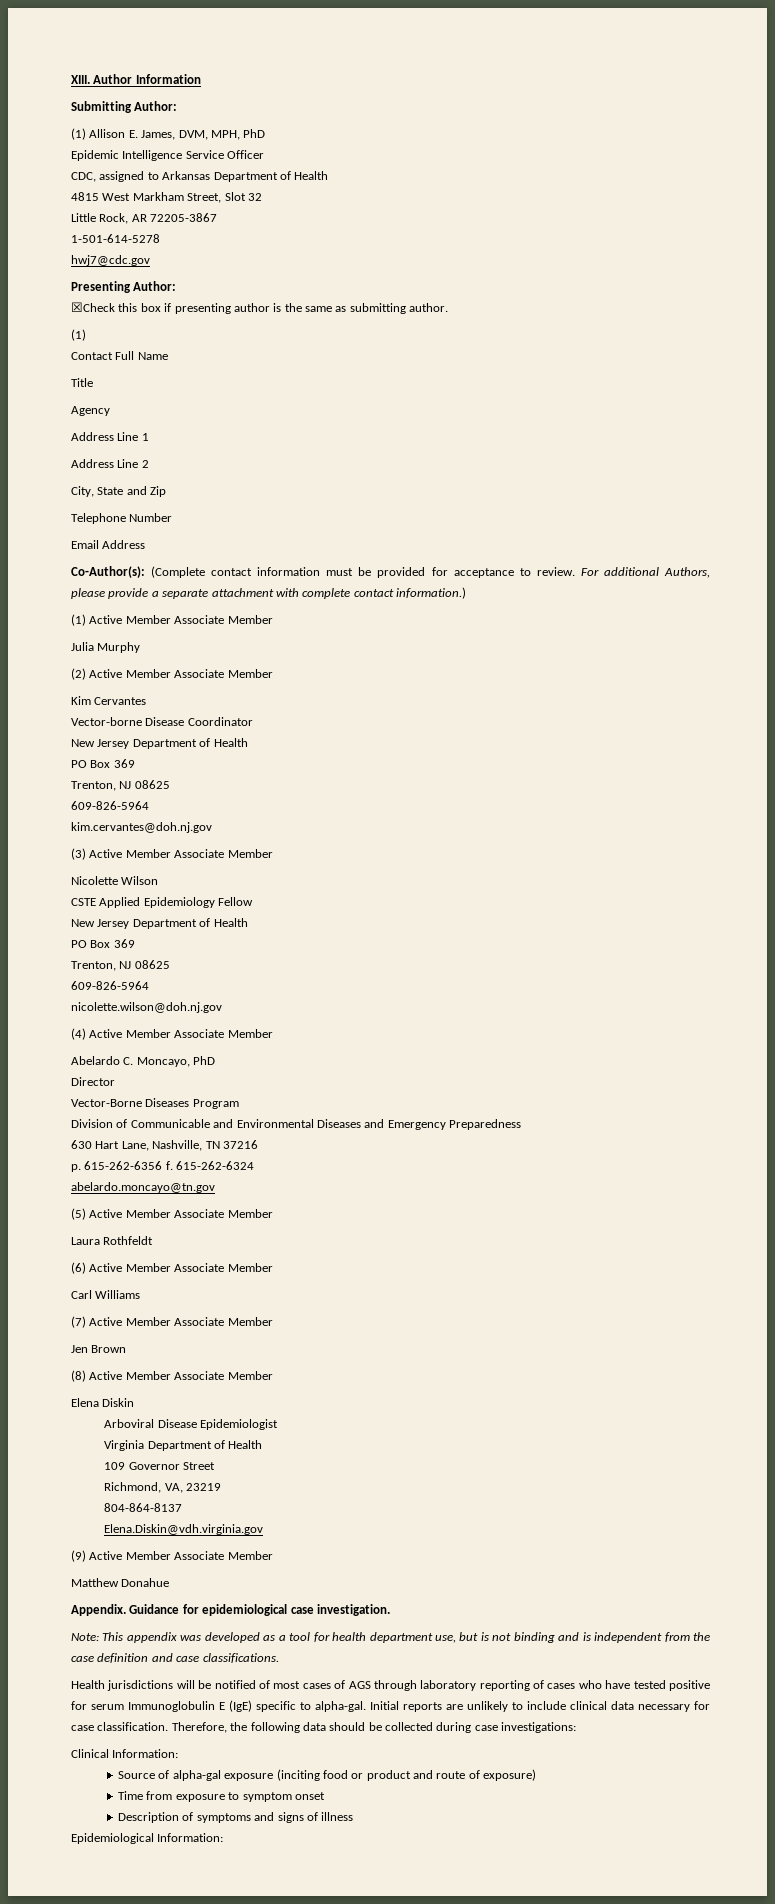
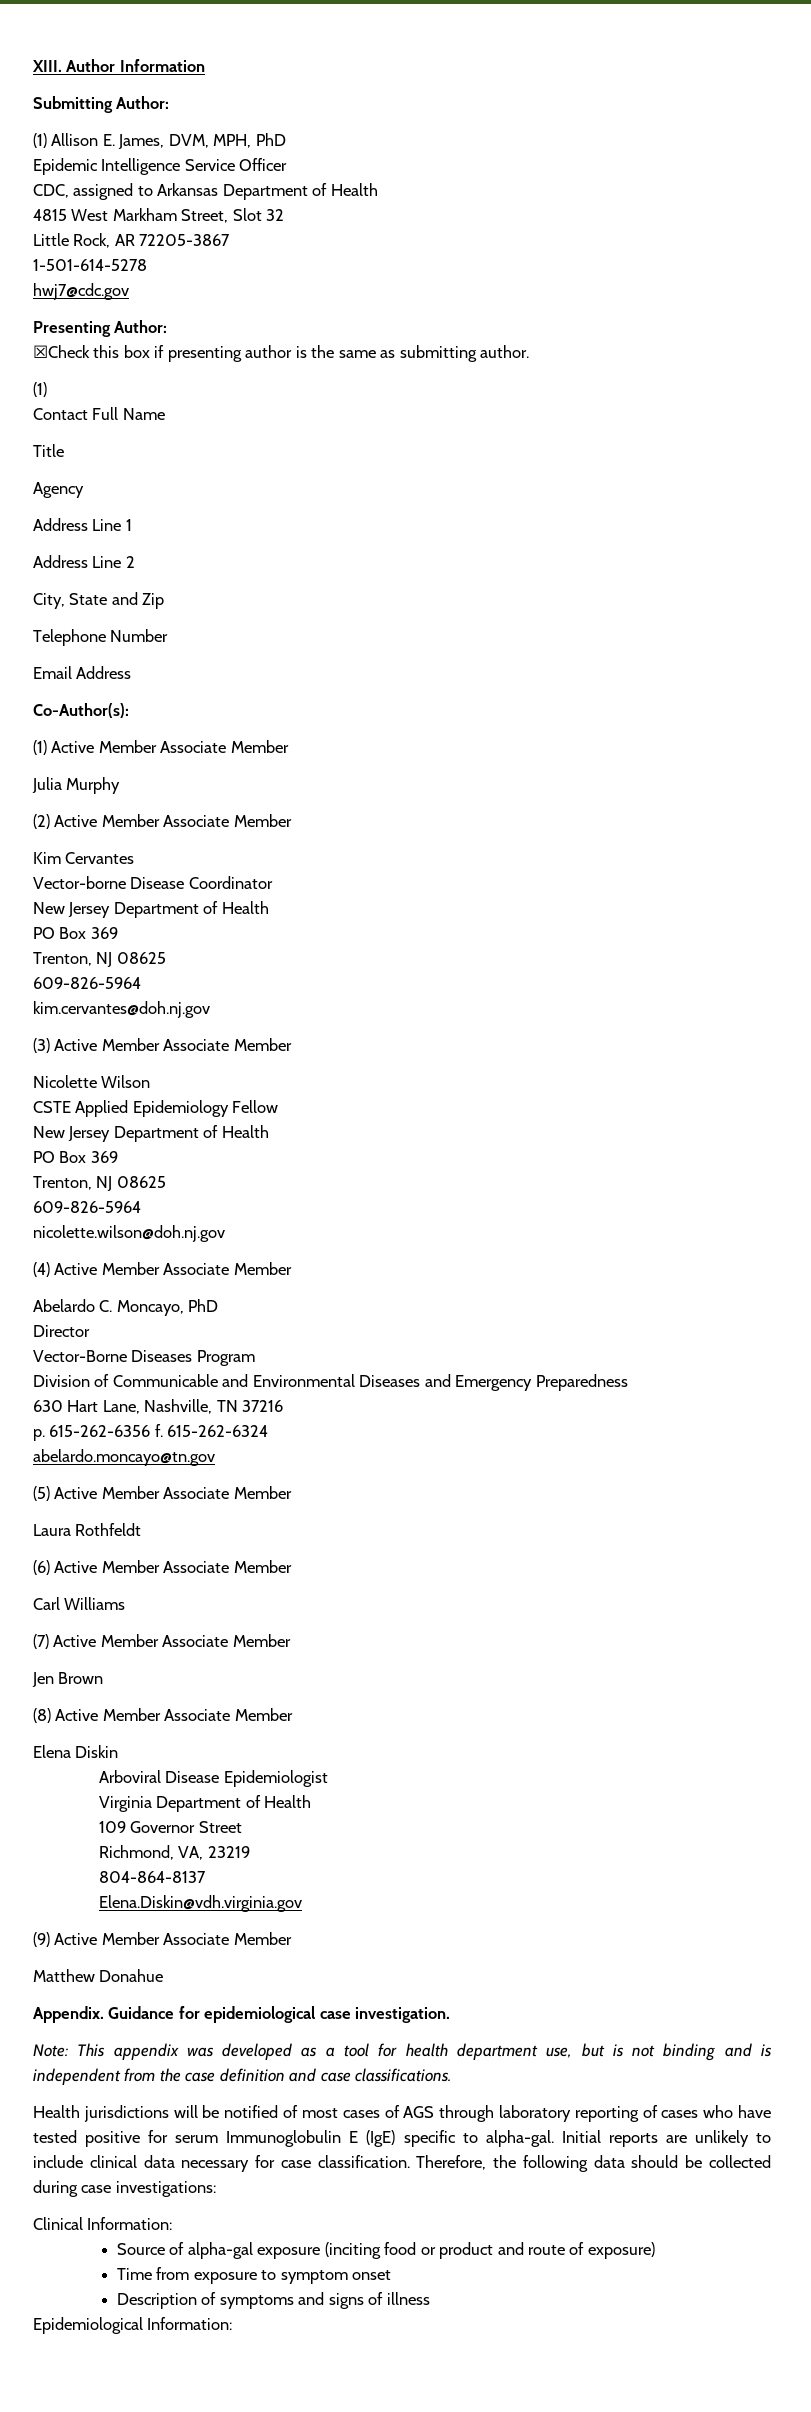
[151,566,711,578] [71,587,466,599] (Complete contact information must be provided for acceptance to review. For additional Authors, please provide a separate attachment with complete contact information.) -> (129, 710) none

